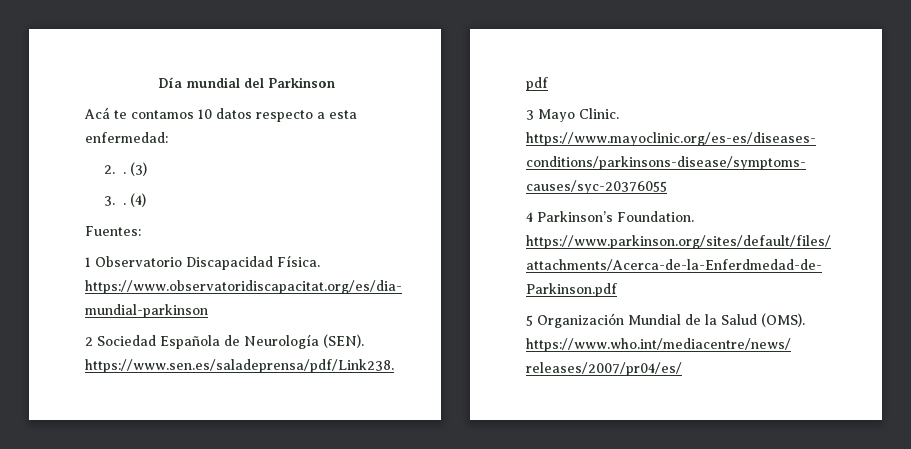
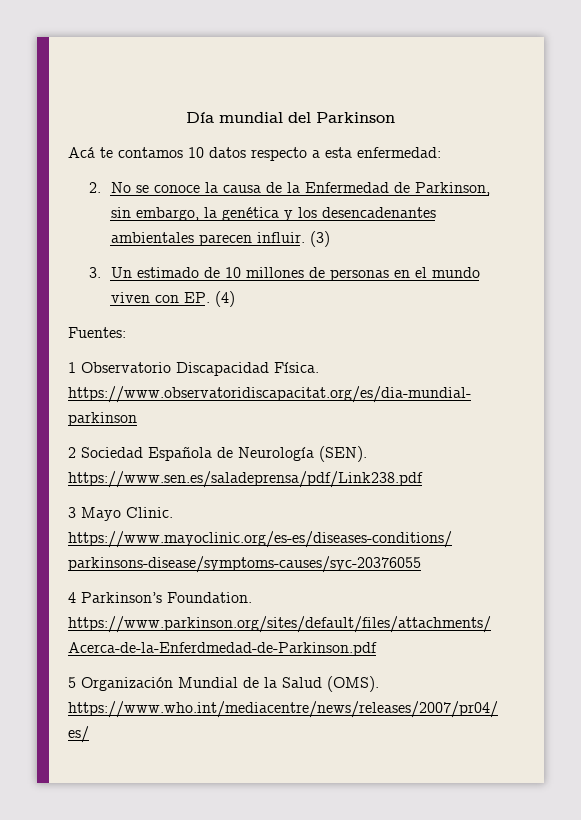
[122,162,147,176] [103,196,126,206] . (3) // 3. . -> [110,182,490,196] [110,207,436,221] [110,231,330,247] [89,267,480,281] [110,292,210,303] No se conoce la causa de la Enfermedad de Parkinson, sin embargo, la genética y los desencadenantes ambientales parecen influir. (3) // 3. Un estimado de 10 millones de personas en el mundo viven con EP.

